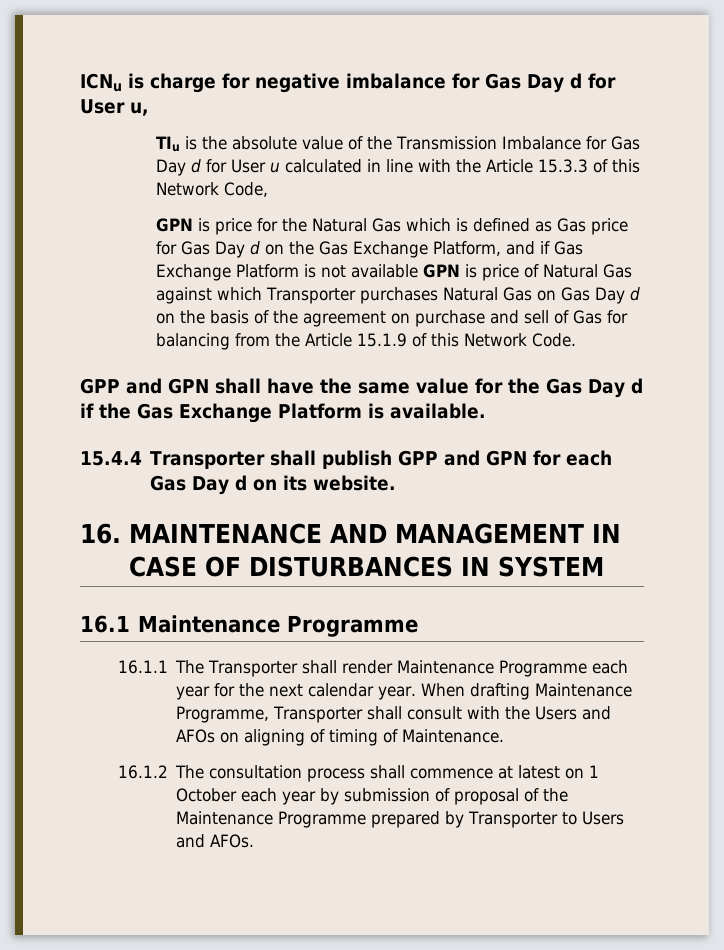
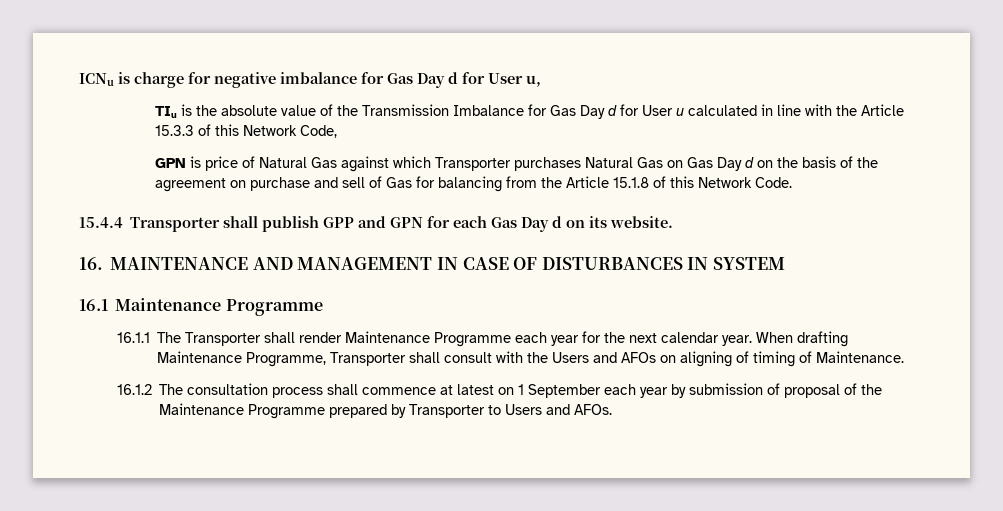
[256,218,628,235] [155,241,583,258] [155,264,519,281] for the Natural Gas which is defined as Gas price for Gas Day d on the Gas Exchange Platform, and if Gas Exchange Platform is not available GPN is price -> (238, 163) none
[356,333,407,347] 15.1.9 -> [612,177,649,188] 15.1.8
[80,378,643,398] [80,403,486,423] // GPP and GPN shall have the same value for the Gas Day d if the Gas Exchange Platform is available. -> (792, 182) none
[176,788,238,802] October -> [528,384,602,398] September

